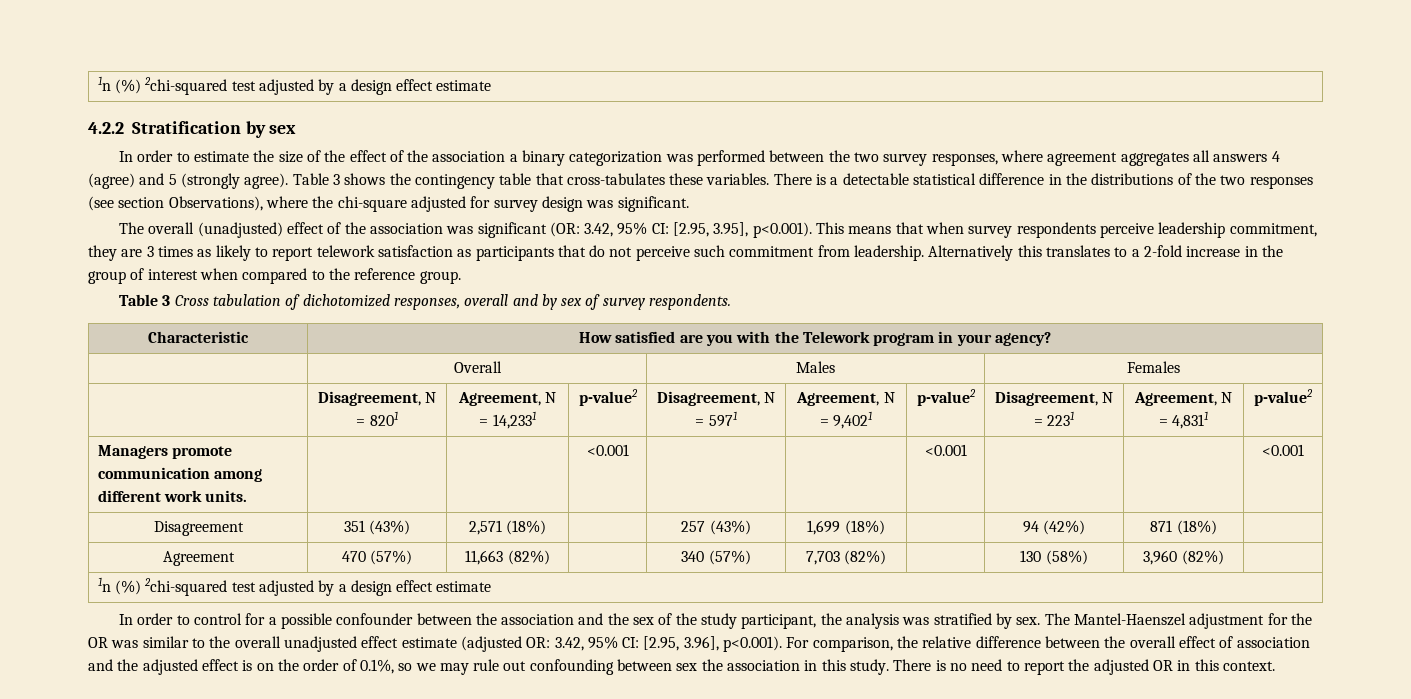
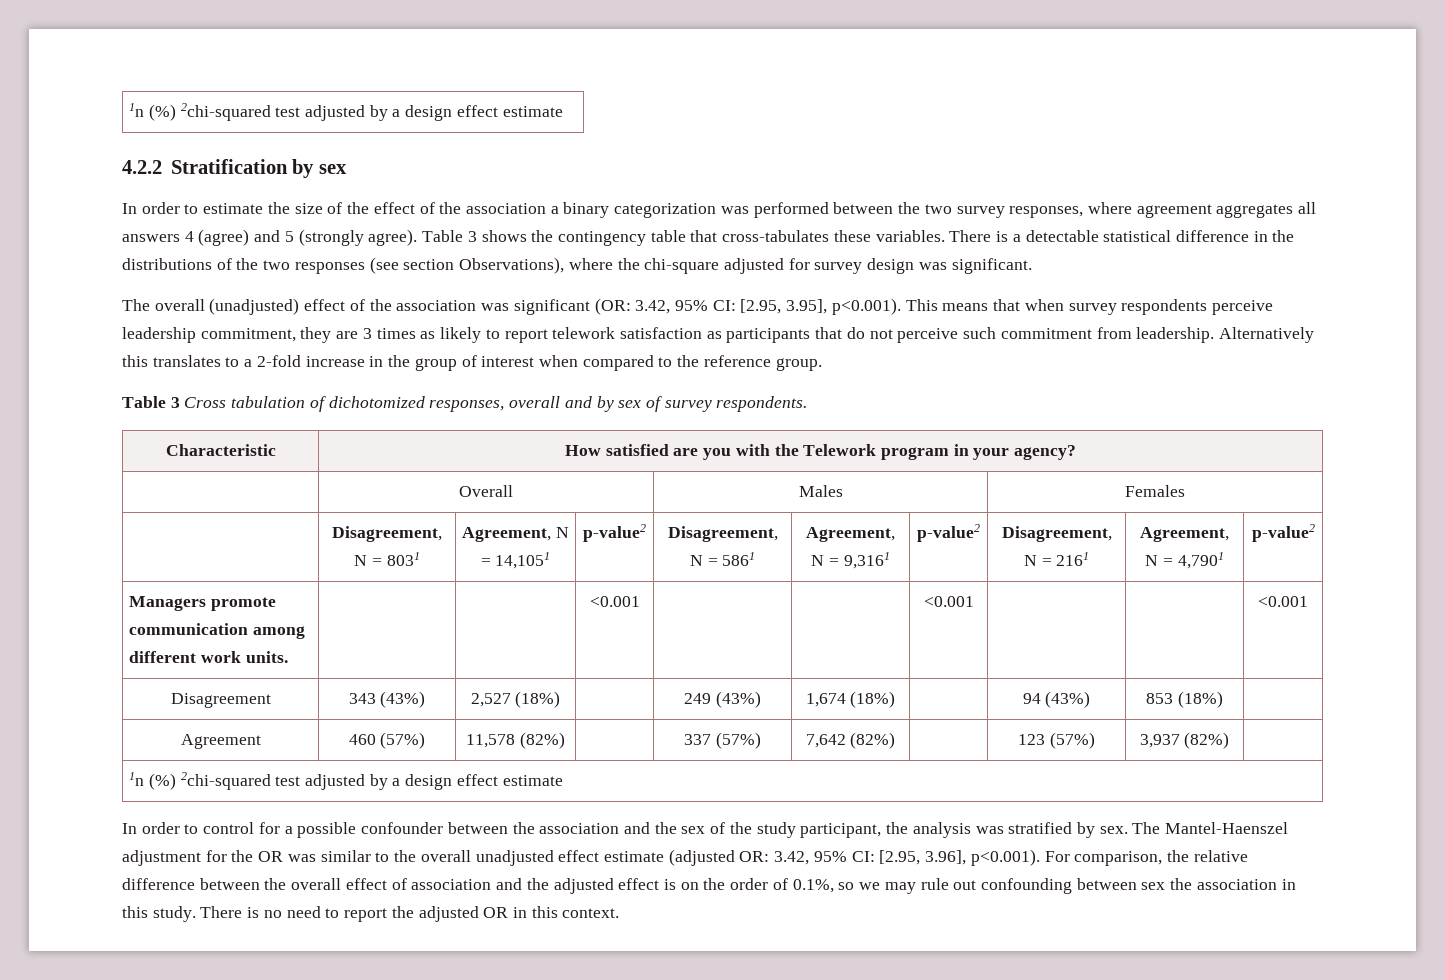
[369,411,398,426] [457,392,557,406] [479,411,536,429] [578,389,638,406] [656,391,776,406] [695,411,737,427] [796,392,895,406] [819,411,873,429] [916,389,976,406] [994,391,1114,406] [1033,411,1075,426] [1133,392,1233,406] [1158,411,1209,429] 8201 | Agreement, N = 14,2331 | p-value2 | Disagreement, N = 5971 | Agreement, N = 9,4021 | p-value2 | Disagreement, N = 2231 | Agreement, N = 4,8311 -> [386,552,420,566] [462,527,569,542] [480,552,551,569] [583,524,646,542] [667,526,778,542] [689,552,756,566] [806,527,895,542] [811,552,890,569] [917,524,980,542] [1001,526,1112,542] [1023,552,1090,566] [1140,527,1229,542] [1145,552,1224,569] 8031 | Agreement, N = 14,1051 | p-value2 | Disagreement, N = 5861 | Agreement, N = 9,3161 | p-value2 | Disagreement, N = 2161 | Agreement, N = 4,7901
[343,520,411,535] [468,520,547,535] [681,520,751,535] [807,520,841,535] 351 (43%) | 2,571 (18%) | | 257 (43%) | 1,699 -> [348,691,426,708] [470,691,561,708] [684,691,761,708] [805,693,846,707] 343 (43%) | 2,527 (18%) | | 249 (43%) | 1,674
[1043,520,1086,535] [1150,520,1173,532] (42%) | 871 -> [1045,691,1091,708] [1146,693,1174,704] (43%) | 853
[341,550,413,565] [465,550,550,565] [681,550,751,565] [805,550,887,565] [1020,550,1088,565] [1143,550,1178,565] 470 (57%) | 11,663 (82%) | | 340 (57%) | 7,703 (82%) | | 130 (58%) | 3,960 -> [348,732,426,749] [466,732,565,749] [684,732,761,749] [805,732,896,749] [1018,732,1095,749] [1139,734,1180,748] 460 (57%) | 11,578 (82%) | | 337 (57%) | 7,642 (82%) | | 123 (57%) | 3,937

